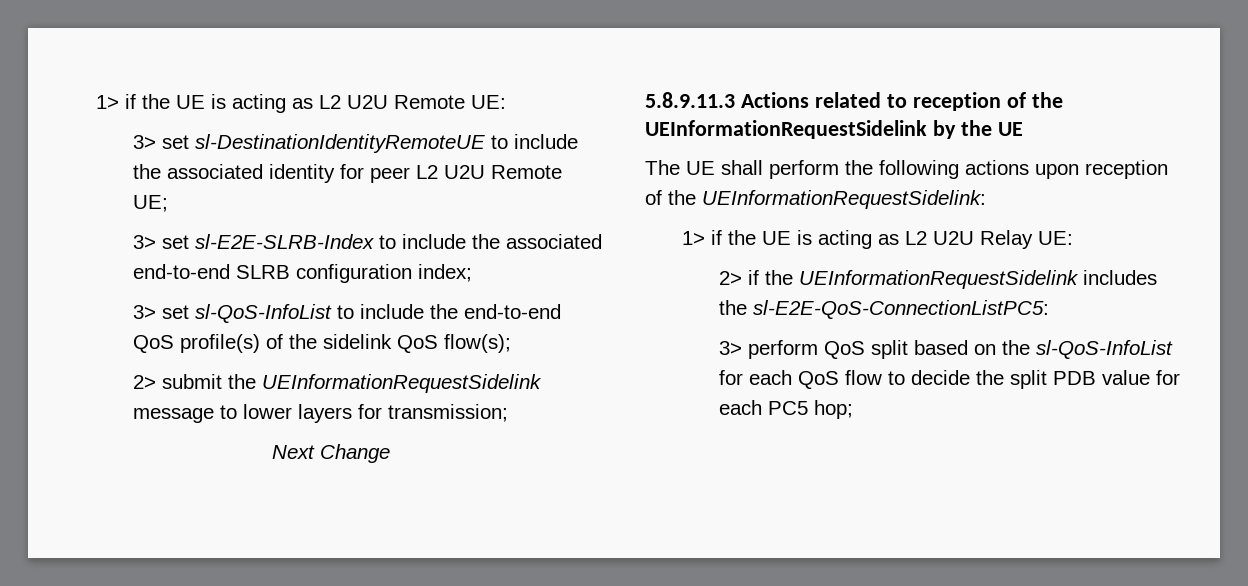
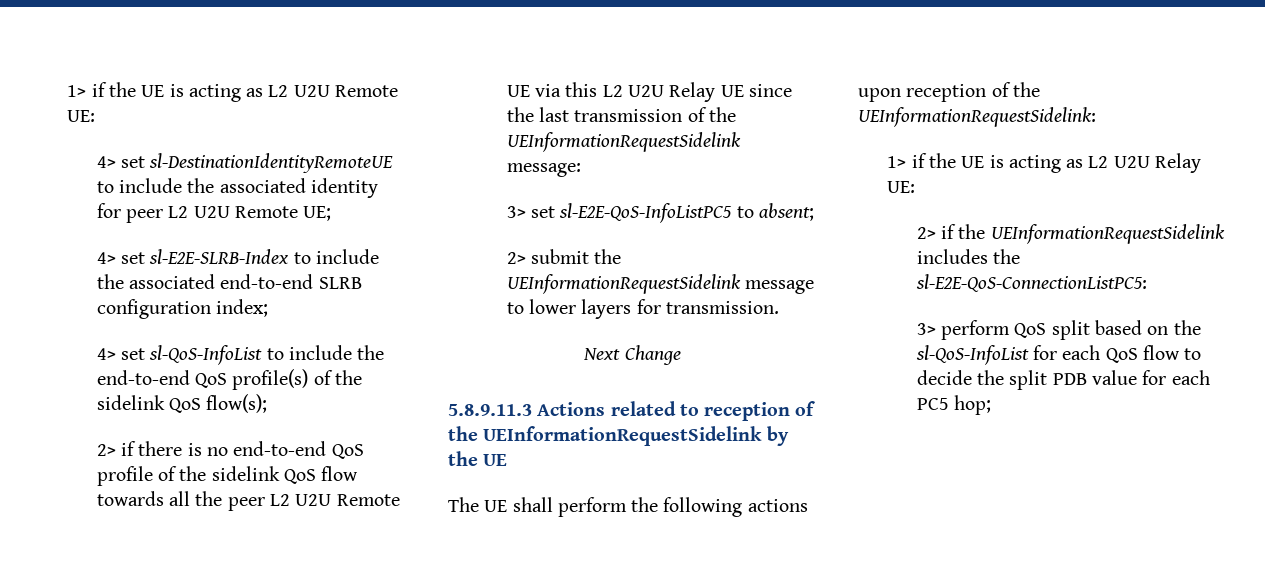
[133,135,157,149] 3> -> [96,156,116,168] 4>
[133,235,157,249] 3> -> [96,252,116,264] 4>
[133,305,157,319] 3> -> [96,348,116,360] 4>
(512, 343) none -> [96,441,364,459] [96,466,359,486] [96,491,400,511] [506,82,792,102] [506,107,737,122] [506,132,741,152] [506,163,581,177] [506,203,815,223] // 2> if there is no end-to-end QoS profile of the sidelink QoS flow towards all the peer L2 U2U Remote UE via this L2 U2U Relay UE since the last transmission of the UEInformationRequestSidelink message: // 3> set sl-E2E-QoS-InfoListPC5 to absent;
[388,404,509,422] transmission; -> [666,301,780,314] transmission.

